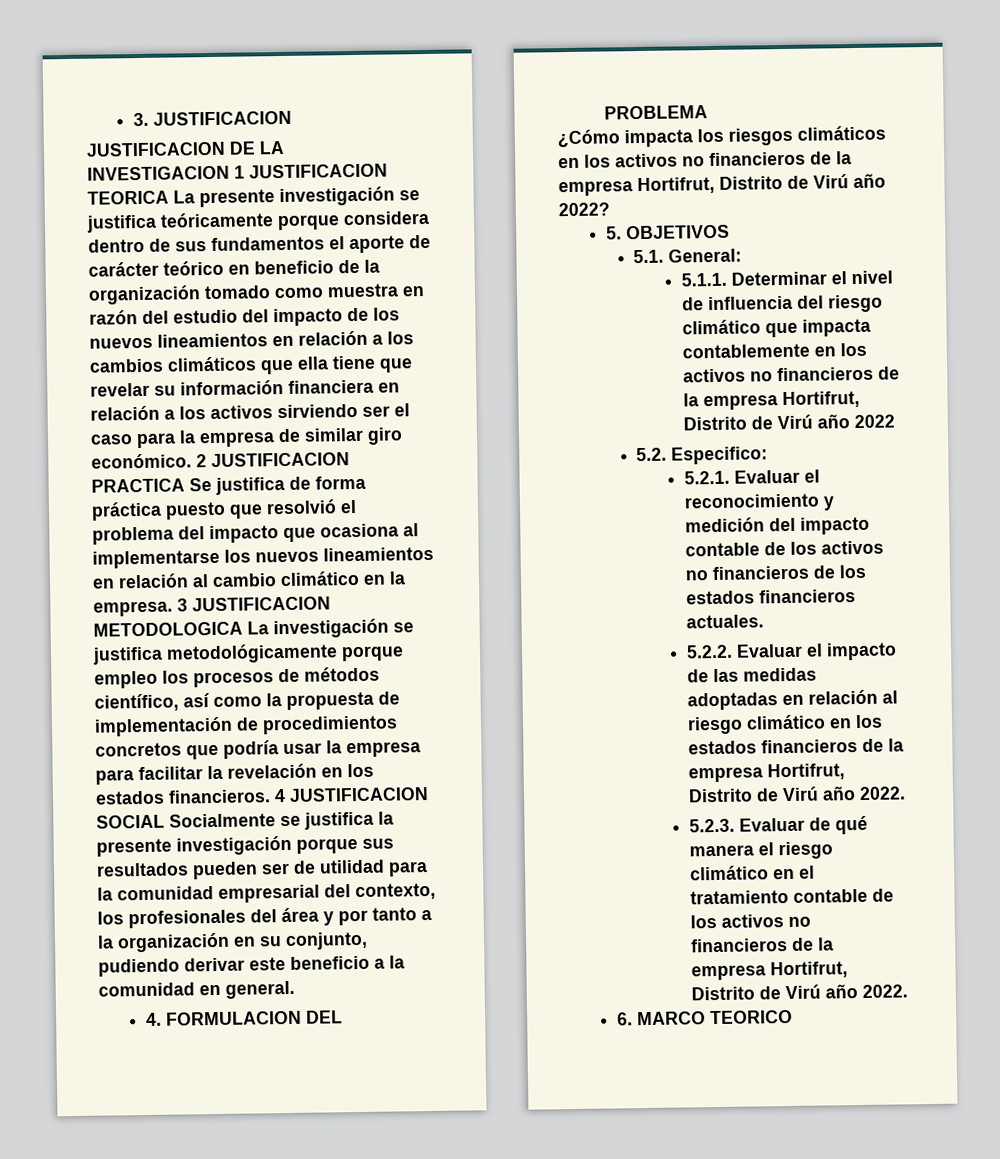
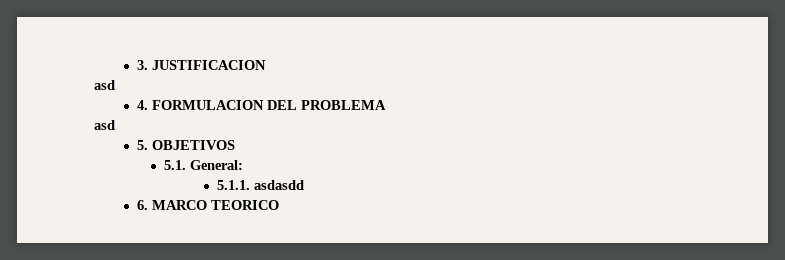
[86,140,285,157] [87,163,388,181] [87,186,420,208] [86,210,430,233] [88,234,431,254] [88,259,380,277] [88,283,425,305] [89,307,400,327] [89,330,414,349] [89,355,413,375] [90,379,400,397] [90,403,410,421] [90,427,403,449] [91,452,350,469] [91,475,366,495] [91,499,357,521] [92,523,419,545] [92,546,434,569] [92,570,406,589] [93,596,331,617] [93,618,414,639] [92,643,404,665] [94,666,380,689] [94,691,400,712] [94,715,398,737] [95,740,421,760] [95,763,374,785] [95,787,429,805] [96,811,394,830] [96,835,394,857] [96,859,428,880] [97,882,436,903] [97,907,432,929] [97,931,368,953] [98,955,405,977] [98,980,295,999] [145,1010,343,1026] [603,105,708,120] [557,125,886,148] [558,151,852,169] [558,173,886,197] [558,202,610,217] JUSTIFICACION DE LA INVESTIGACION 1 JUSTIFICACION TEORICA La presente investigación se justifica teóricamente porque considera dentro de sus fundamentos el aporte de carácter teórico en beneficio de la organización tomado como muestra en razón del estudio del impacto de los nuevos lineamientos en relación a los cambios climáticos que ella tiene que revelar su información financiera en relación a los activos sirviendo ser el caso para la empresa de similar giro económico. 2 JUSTIFICACION PRACTICA Se justifica de forma práctica puesto que resolvió el problema del impacto que ocasiona al implementarse los nuevos lineamientos en relación al cambio climático en la empresa. 3 JUSTIFICACION METODOLOGICA La investigación se justifica metodológicamente porque empleo los procesos de métodos científico, así como la propuesta de implementación de procedimientos concretos que podría usar la empresa para facilitar la revelación en los estados financieros. 4 JUSTIFICACION SOCIAL Socialmente se justifica la presente investigación porque sus resultados pueden ser de utilidad para la comunidad empresarial del contexto, los profesionales del área y por tanto a la organización en su conjunto, pudiendo derivar este beneficio a la comunidad en general. // 4. FORMULACION DEL PROBLEMA // ¿Cómo impacta los riesgos climáticos en los activos no financieros de la empresa Hortifrut, Distrito de Virú año 2022? -> [94,80,115,90] [136,100,386,110] [94,120,115,130] asd // 4. FORMULACION DEL PROBLEMA // asd
[731,270,894,286] [682,294,884,313] [682,318,872,338] [682,342,868,359] [683,366,901,383] [683,390,861,411] [683,414,896,431] [636,446,769,465] [684,469,821,485] [684,493,836,511] [685,516,871,535] [685,540,885,557] [685,564,868,581] [686,589,857,605] [686,614,765,629] [686,642,898,661] [687,667,818,683] [687,689,899,711] [687,714,884,735] [688,738,905,755] [688,763,846,783] [688,786,907,803] [689,815,869,835] [689,841,834,860] [690,865,816,881] [690,888,895,905] [690,914,812,929] [691,937,835,953] [691,961,849,981] [691,984,909,1001] Determinar el nivel de influencia del riesgo climático que impacta contablemente en los activos no financieros de la empresa Hortifrut, Distrito de Virú año 2022 // 5.2. Especifico: // 5.2.1. Evaluar el reconocimiento y medición del impacto contable de los activos no financieros de los estados financieros actuales. // 5.2.2. Evaluar el impacto de las medidas adoptadas en relación al riesgo climático en los estados financieros de la empresa Hortifrut, Distrito de Virú año 2022. // 5.2.3. Evaluar de qué manera el riesgo climático en el tratamiento contable de los activos no financieros de la empresa Hortifrut, Distrito de Virú año 2022. -> [254,180,305,190] asdasdd

